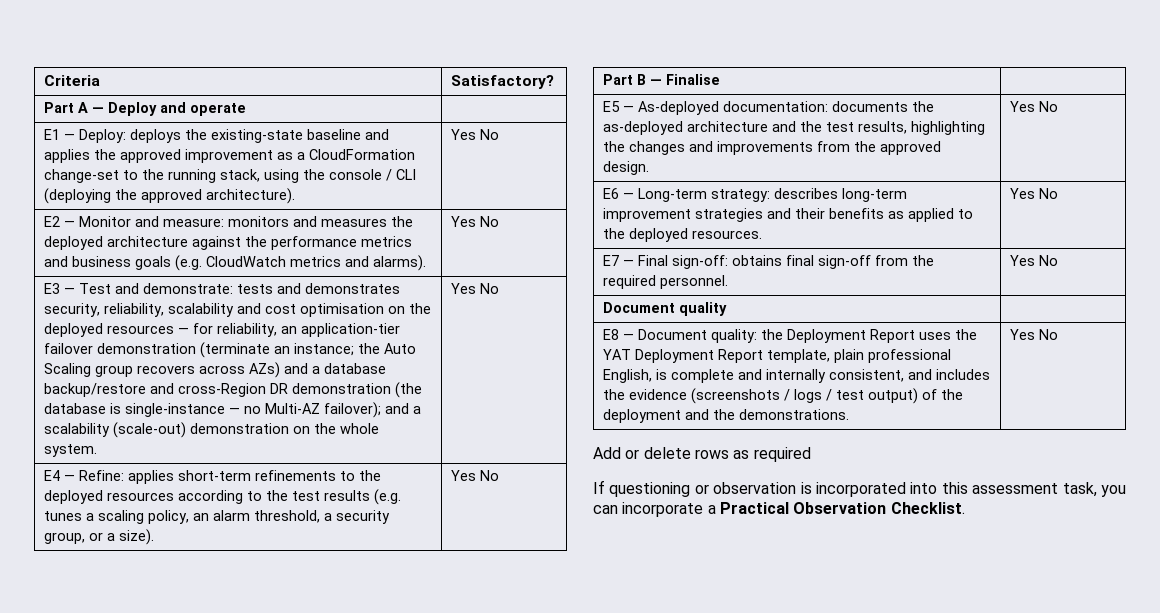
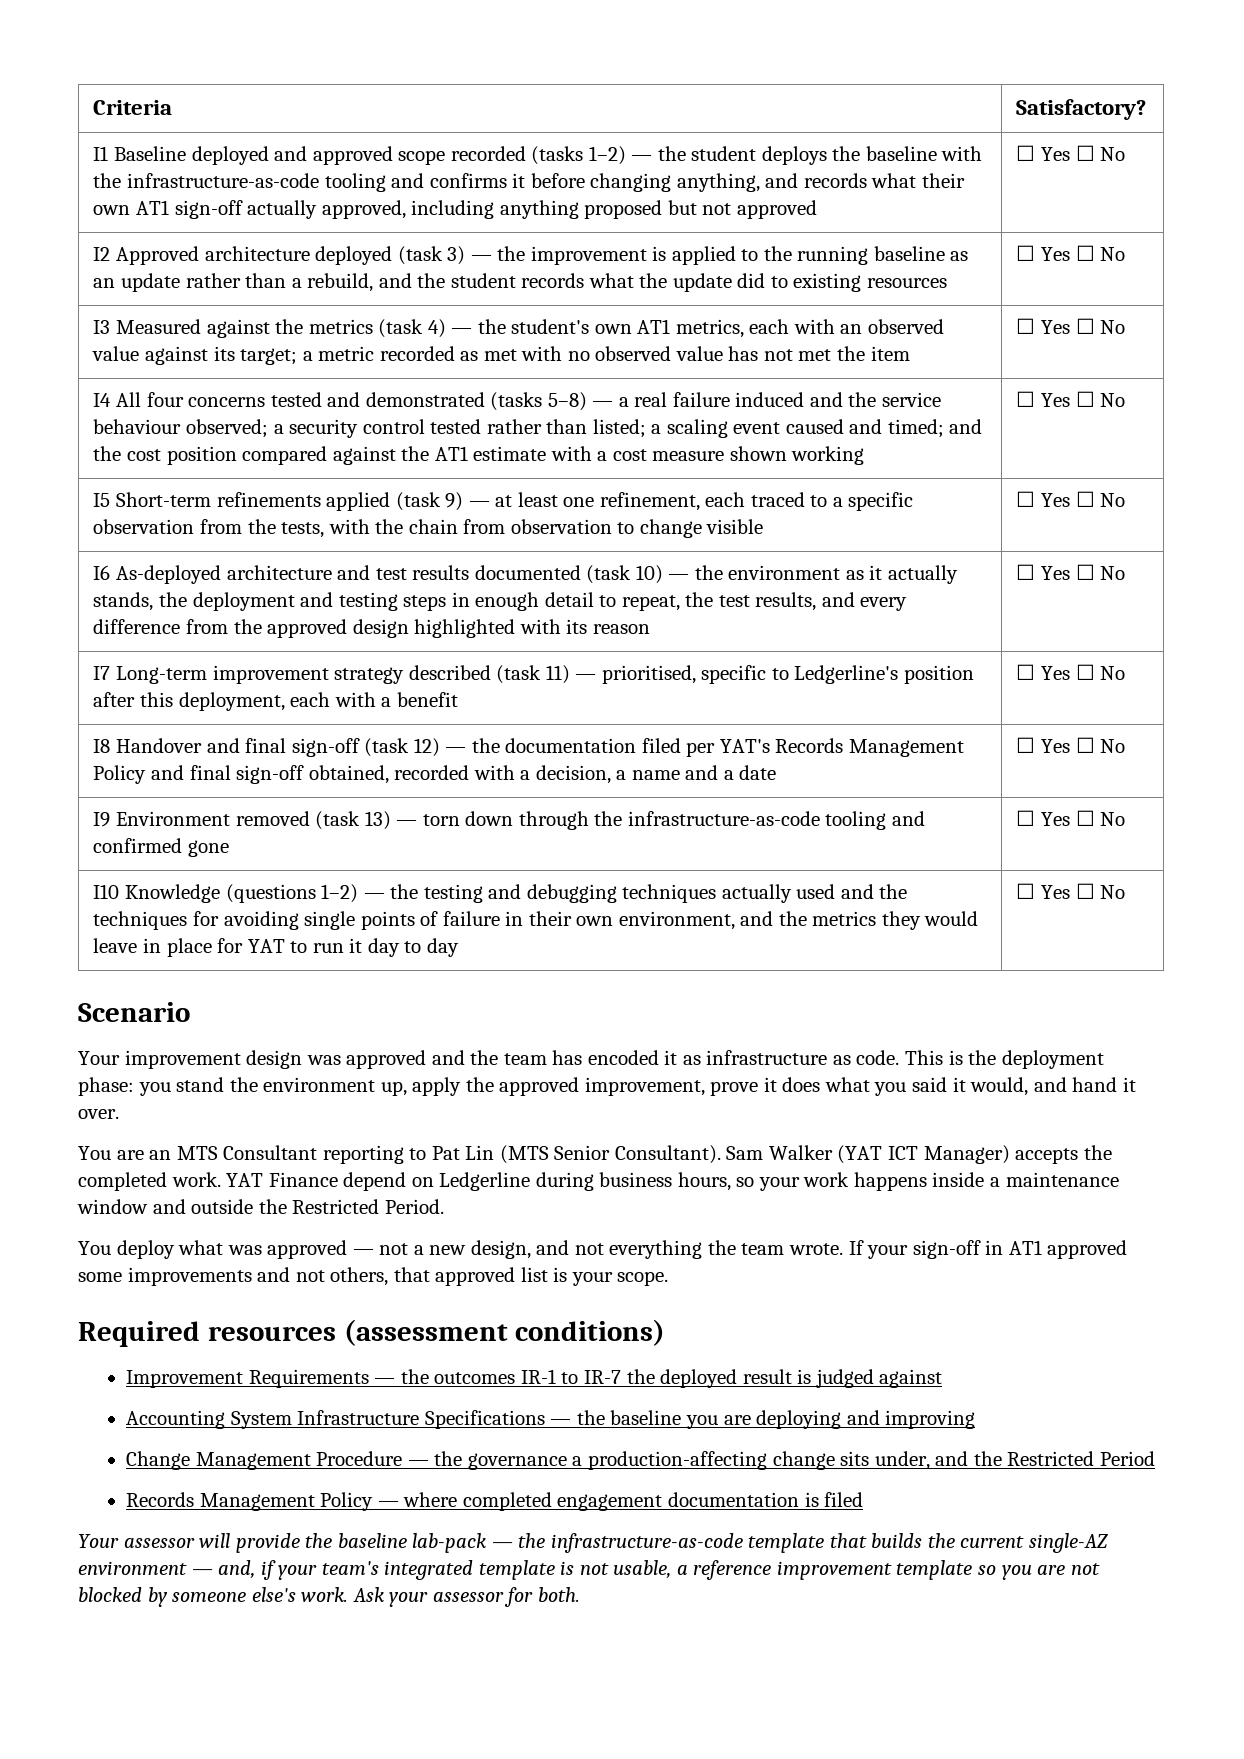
[44,102,247,116] [44,129,390,143] [44,149,416,163] [44,169,417,183] [44,188,296,204] [451,129,500,140] [44,216,414,227] [44,236,413,250] [44,255,427,271] [451,216,500,227] [44,283,401,294] [44,303,432,317] [44,323,401,337] [44,342,417,358] [44,362,387,378] [44,382,423,398] [44,402,422,418] [44,422,380,438] [44,444,98,457] [451,283,500,294] [44,470,382,484] [44,489,402,505] [44,510,391,524] [44,529,155,545] [451,470,500,481] [603,74,721,85] [603,101,935,115] [603,121,986,135] [603,141,942,155] [603,161,650,175] [1010,101,1059,112] [603,188,908,202] [603,208,974,222] [603,228,763,242] [1010,188,1059,199] [603,255,935,269] [603,275,729,289] [1010,255,1059,266] [603,302,728,316] [603,329,978,343] [603,349,952,363] [603,369,991,383] [603,388,964,404] [603,409,850,423] [1010,329,1059,340] [593,447,811,462] [593,480,1127,497] [593,502,965,517] Part A — Deploy and operate | // E1 — Deploy: deploys the existing-state baseline and applies the approved improvement as a CloudFormation change-set to the running stack, using the console / CLI (deploying the approved architecture). | Yes No // E2 — Monitor and measure: monitors and measures the deployed architecture against the performance metrics and business goals (e.g. CloudWatch metrics and alarms). | Yes No // E3 — Test and demonstrate: tests and demonstrates security, reliability, scalability and cost optimisation on the deployed resources — for reliability, an application-tier failover demonstration (terminate an instance; the Auto Scaling group recovers across AZs) and a database backup/restore and cross-Region DR demonstration (the database is single-instance — no Multi-AZ failover); and a scalability (scale-out) demonstration on the whole system. | Yes No // E4 — Refine: applies short-term refinements to the deployed resources according to the test results (e.g. tunes a scaling policy, an alarm threshold, a security group, or a size). | Yes No // Part B — Finalise | // E5 — As-deployed documentation: documents the as-deployed architecture and the test results, highlighting the changes and improvements from the approved design. | Yes No // E6 — Long-term strategy: describes long-term improvement strategies and their benefits as applied to the deployed resources. | Yes No // E7 — Final sign-off: obtains final sign-off from the required personnel. | Yes No // Document quality | // E8 — Document quality: the Deployment Report uses the YAT Deployment Report template, plain professional English, is complete and internally consistent, and includes the evidence (screenshots / logs / test output) of the deployment and the demonstrations. | Yes No // Add or delete rows as required // If questioning or observation is incorporated into this assessment task, you can incorporate a Practical Observation Checklist. -> [93,146,983,165] [93,173,965,192] [93,200,817,219] [1016,145,1126,161] [93,246,969,265] [93,273,947,292] [1016,245,1126,261] [93,319,944,338] [92,346,910,365] [1016,318,1126,334] [93,392,941,411] [93,419,983,438] [93,446,865,465] [1016,391,1126,407] [93,492,914,511] [93,519,764,538] [1016,491,1126,507] [93,565,958,584] [93,592,908,611] [93,619,650,638] [1016,564,1126,580] [93,665,974,684] [93,692,458,711] [1016,664,1126,680] [93,738,964,757] [93,765,777,784] [1016,737,1126,753] [93,811,925,830] [93,838,229,857] [1016,810,1126,826] [93,884,908,903] [93,911,979,930] [93,938,459,957] [1016,883,1126,899] [78,1002,190,1022] [78,1050,1104,1069] [78,1077,1136,1096] [78,1109,119,1119] [78,1145,1112,1164] [78,1172,1119,1191] [77,1199,444,1214] [78,1240,1128,1259] [78,1267,669,1286] [78,1319,666,1347] [126,1369,943,1388] [126,1410,976,1429] [126,1451,1155,1470] [126,1492,864,1511] [78,1533,1109,1553] [78,1560,1100,1580] [78,1587,580,1607] I1 Baseline deployed and approved scope recorded (tasks 1–2) — the student deploys the baseline with the infrastructure-as-code tooling and confirms it before changing anything, and records what their own AT1 sign-off actually approved, including anything proposed but not approved | ☐ Yes ☐ No // I2 Approved architecture deployed (task 3) — the improvement is applied to the running baseline as an update rather than a rebuild, and the student records what the update did to existing resources | ☐ Yes ☐ No // I3 Measured against the metrics (task 4) — the student's own AT1 metrics, each with an observed value against its target; a metric recorded as met with no observed value has not met the item | ☐ Yes ☐ No // I4 All four concerns tested and demonstrated (tasks 5–8) — a real failure induced and the service behaviour observed; a security control tested rather than listed; a scaling event caused and timed; and the cost position compared against the AT1 estimate with a cost measure shown working | ☐ Yes ☐ No // I5 Short-term refinements applied (task 9) — at least one refinement, each traced to a specific observation from the tests, with the chain from observation to change visible | ☐ Yes ☐ No // I6 As-deployed architecture and test results documented (task 10) — the environment as it actually stands, the deployment and testing steps in enough detail to repeat, the test results, and every difference from the approved design highlighted with its reason | ☐ Yes ☐ No // I7 Long-term improvement strategy described (task 11) — prioritised, specific to Ledgerline's position after this deployment, each with a benefit | ☐ Yes ☐ No // I8 Handover and final sign-off (task 12) — the documentation filed per YAT's Records Management Policy and final sign-off obtained, recorded with a decision, a name and a date | ☐ Yes ☐ No // I9 Environment removed (task 13) — torn down through the infrastructure-as-code tooling and confirmed gone | ☐ Yes ☐ No // I10 Knowledge (questions 1–2) — the testing and debugging techniques actually used and the techniques for avoiding single points of failure in their own environment, and the metrics they would leave in place for YAT to run it day to day | ☐ Yes ☐ No // Scenario // Your improvement design was approved and the team has encoded it as infrastructure as code. This is the deployment phase: you stand the environment up, apply the approved improvement, prove it does what you said it would, and hand it over. // You are an MTS Consultant reporting to Pat Lin (MTS Senior Consultant). Sam Walker (YAT ICT Manager) accepts the completed work. YAT Finance depend on Ledgerline during business hours, so your work happens inside a maintenance window and outside the Restricted Period. // You deploy what was approved — not a new design, and not everything the team wrote. If your sign-off in AT1 approved some improvements and not others, that approved list is your scope. // Required resources (assessment conditions) // Improvement Requirements — the outcomes IR-1 to IR-7 the deployed result is judged against // Accounting System Infrastructure Specifications — the baseline you are deploying and improving // Change Management Procedure — the governance a production-affecting change sits under, and the Restricted Period // Records Management Policy — where completed engagement documentation is filed // Your assessor will provide the baseline lab-pack — the infrastructure-as-code template that builds the current single-AZ environment — and, if your team's integrated template is not usable, a reference improvement template so you are not blocked by someone else's work. Ask your assessor for both.

